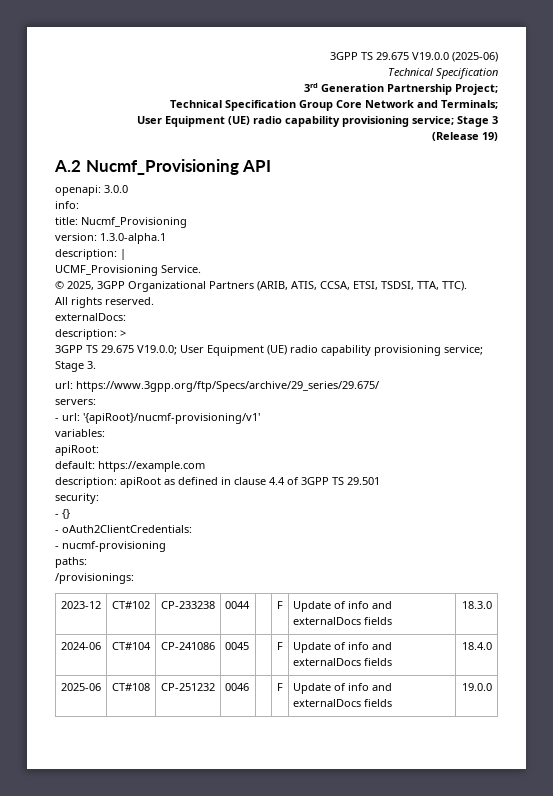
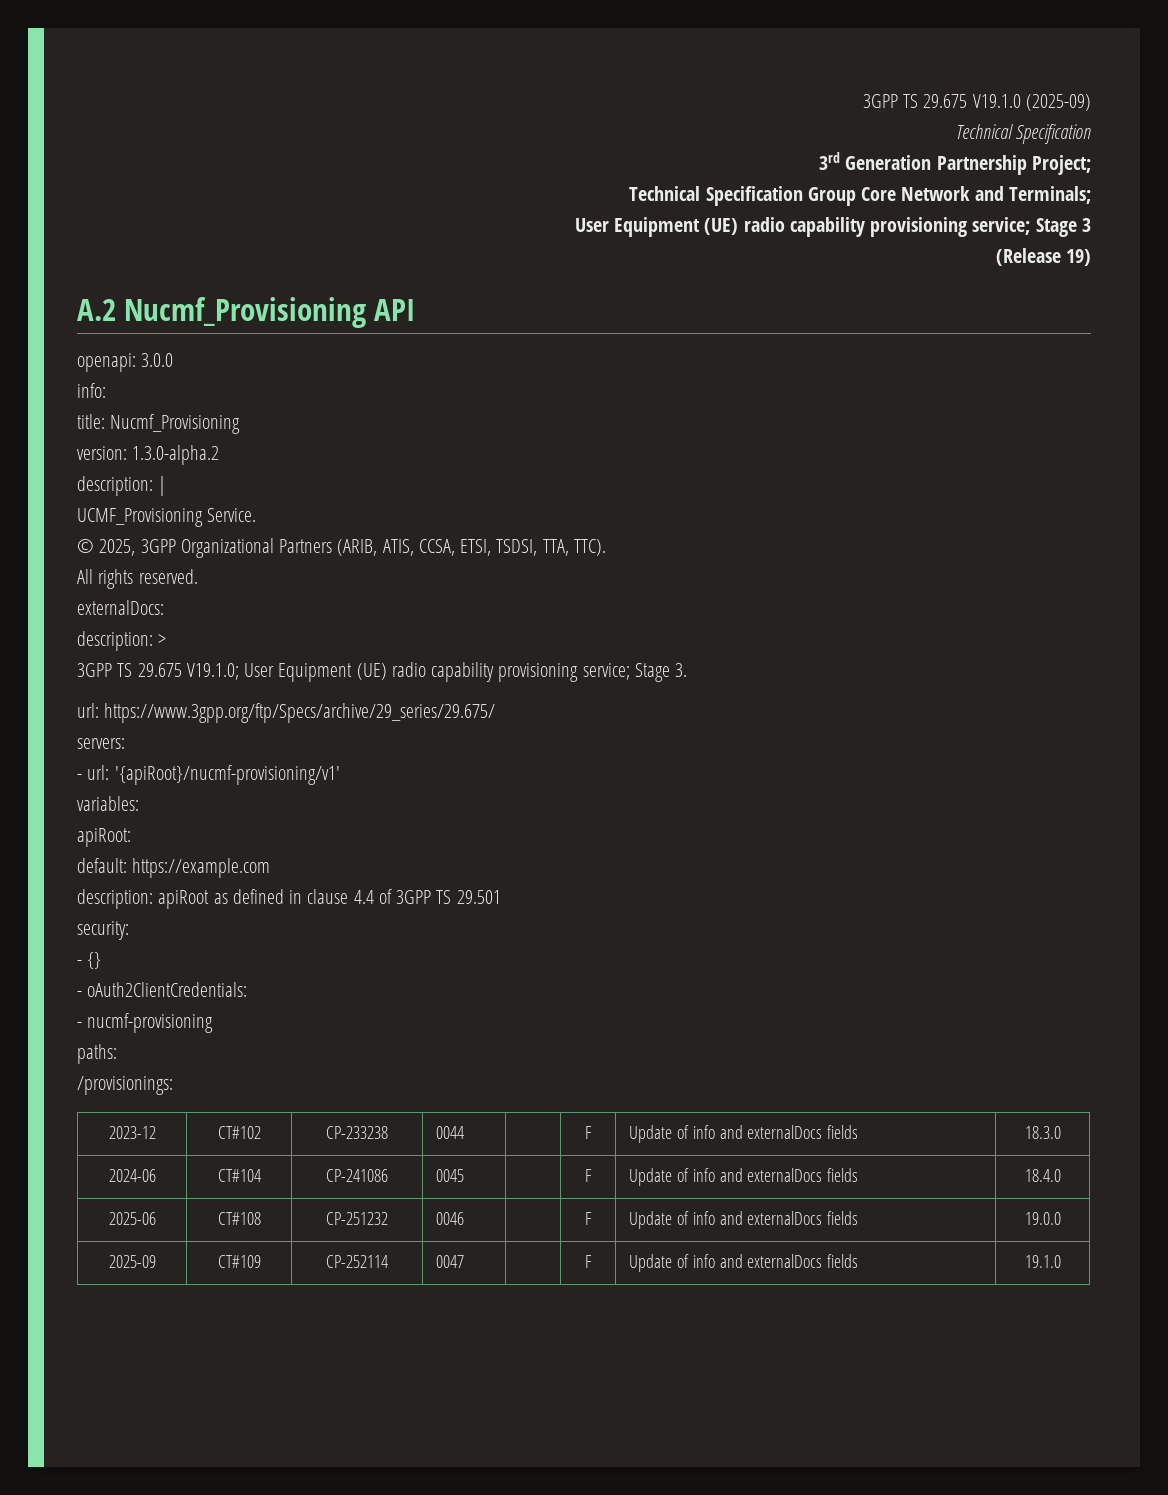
[330,52,498,62] 3GPP TS 29.675 V19.0.0 (2025-06) -> [862,94,1091,111] 3GPP TS 29.675 V19.1.0 (2025-09)
[100,233,166,244] 1.3.0-alpha.1 -> [132,445,220,465] 1.3.0-alpha.2
[137,345,177,355] V19.0.0; -> [186,663,239,680] V19.1.0;
(492, 687) none -> [108,1255,156,1268] [217,1255,261,1268] [326,1255,388,1268] [436,1255,465,1268] [585,1255,592,1268] [629,1254,859,1272] [1024,1255,1061,1268] // 2025-09 | CT#109 | CP-252114 | 0047 | | F | Update of info and externalDocs fields | 19.1.0

